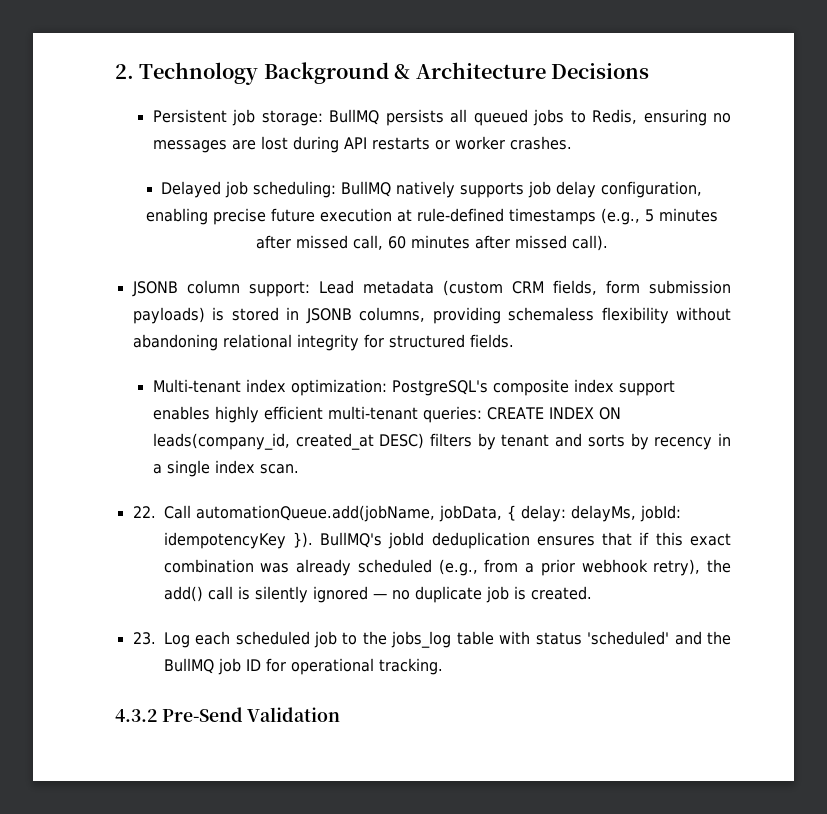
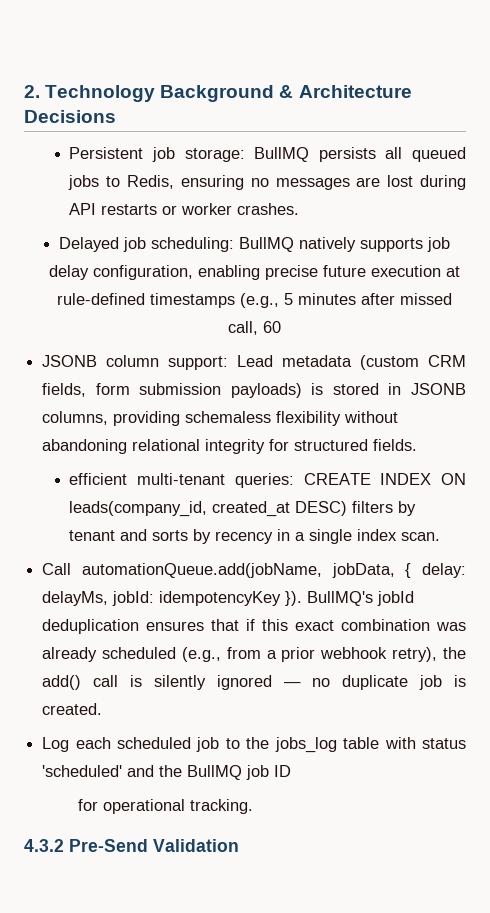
[410,235,608,251] minutes after missed call). -> (281, 327) none
[152,379,675,396] [152,406,259,423] Multi-tenant index optimization: PostgreSQL's composite index support enables highly -> (418, 445) none
[132,506,156,518] 22. -> (441, 536) none
[132,632,156,645] 23. -> (103, 709) none
(261, 665) none -> (292, 771) //

